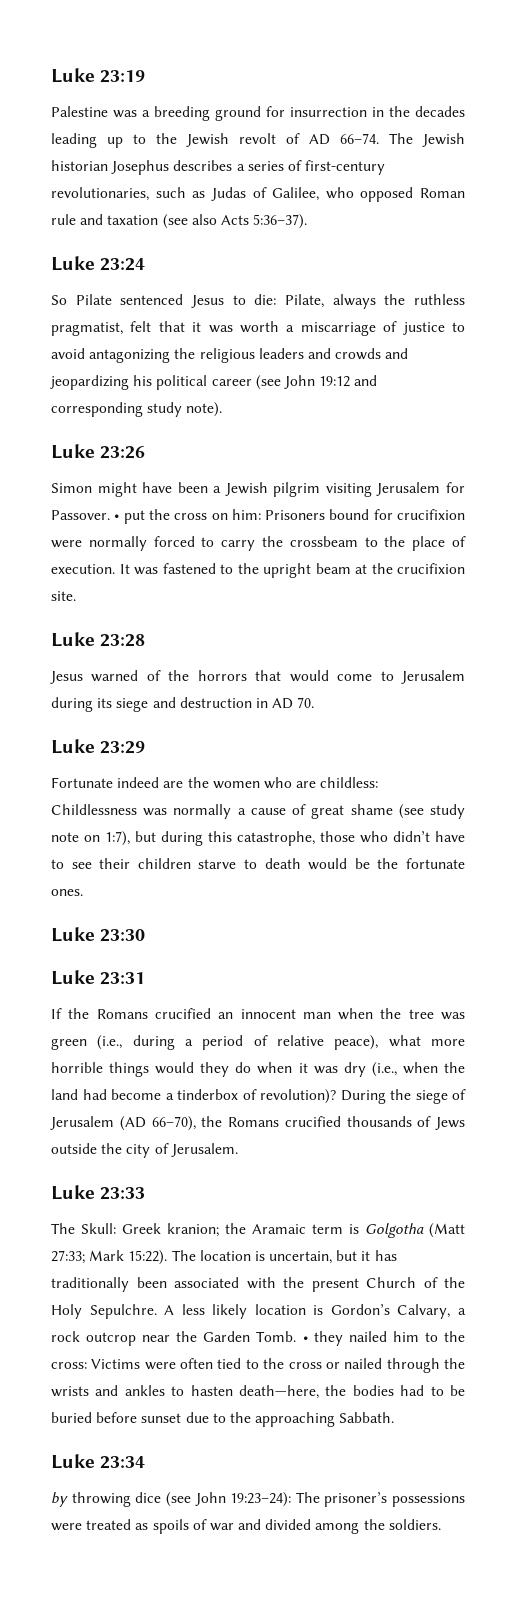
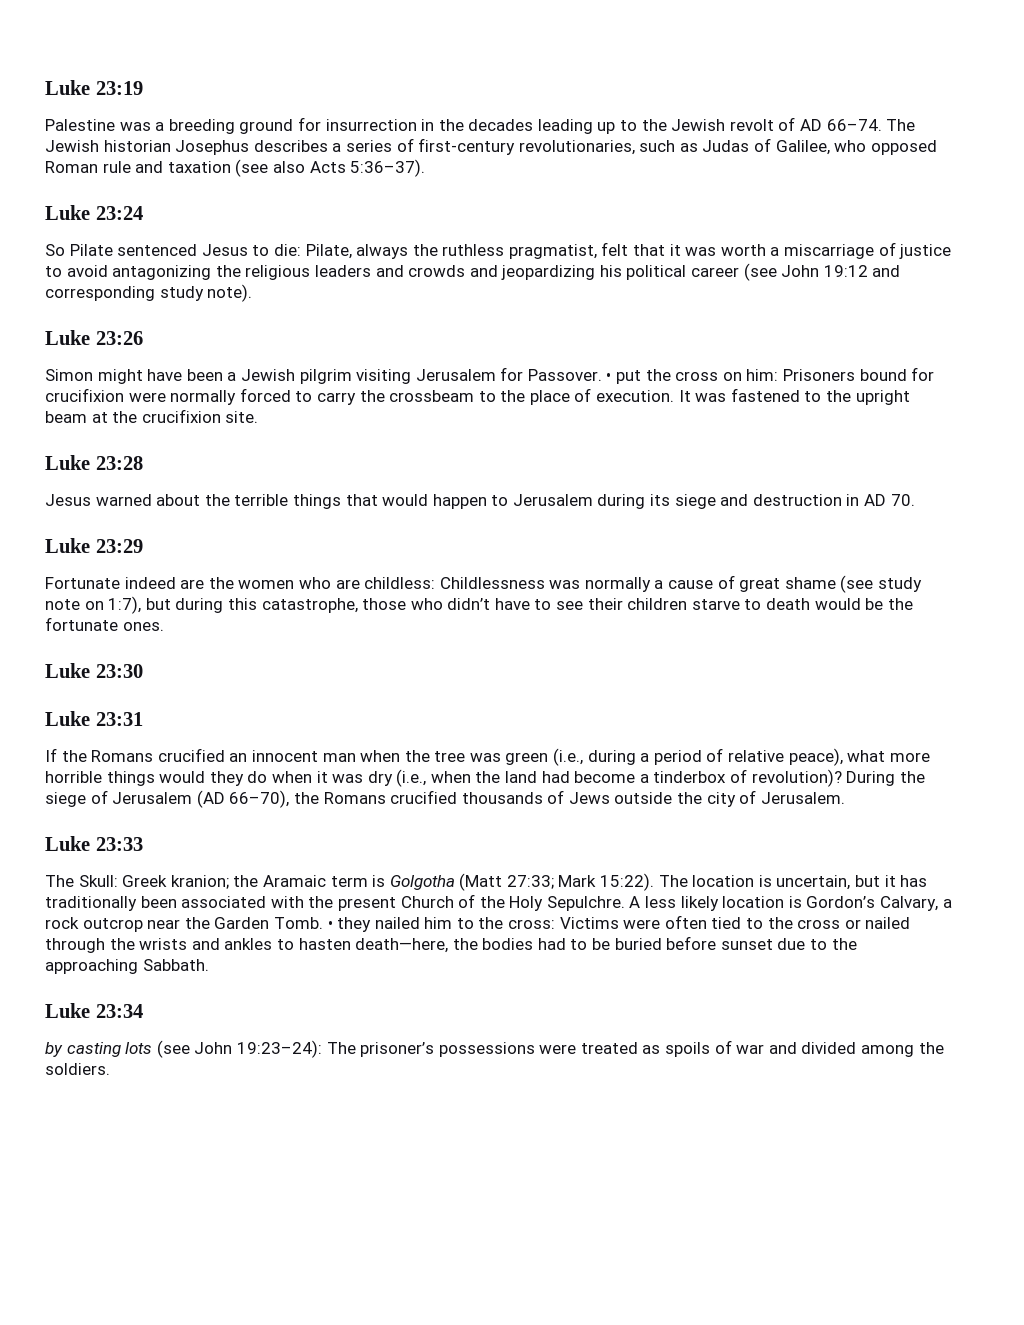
[146,670,247,681] of the horrors -> [156,494,341,509] about the terrible things
[337,674,373,681] come -> [432,494,487,509] happen
[71,1492,162,1507] throwing dice -> [66,1042,153,1057] casting lots

